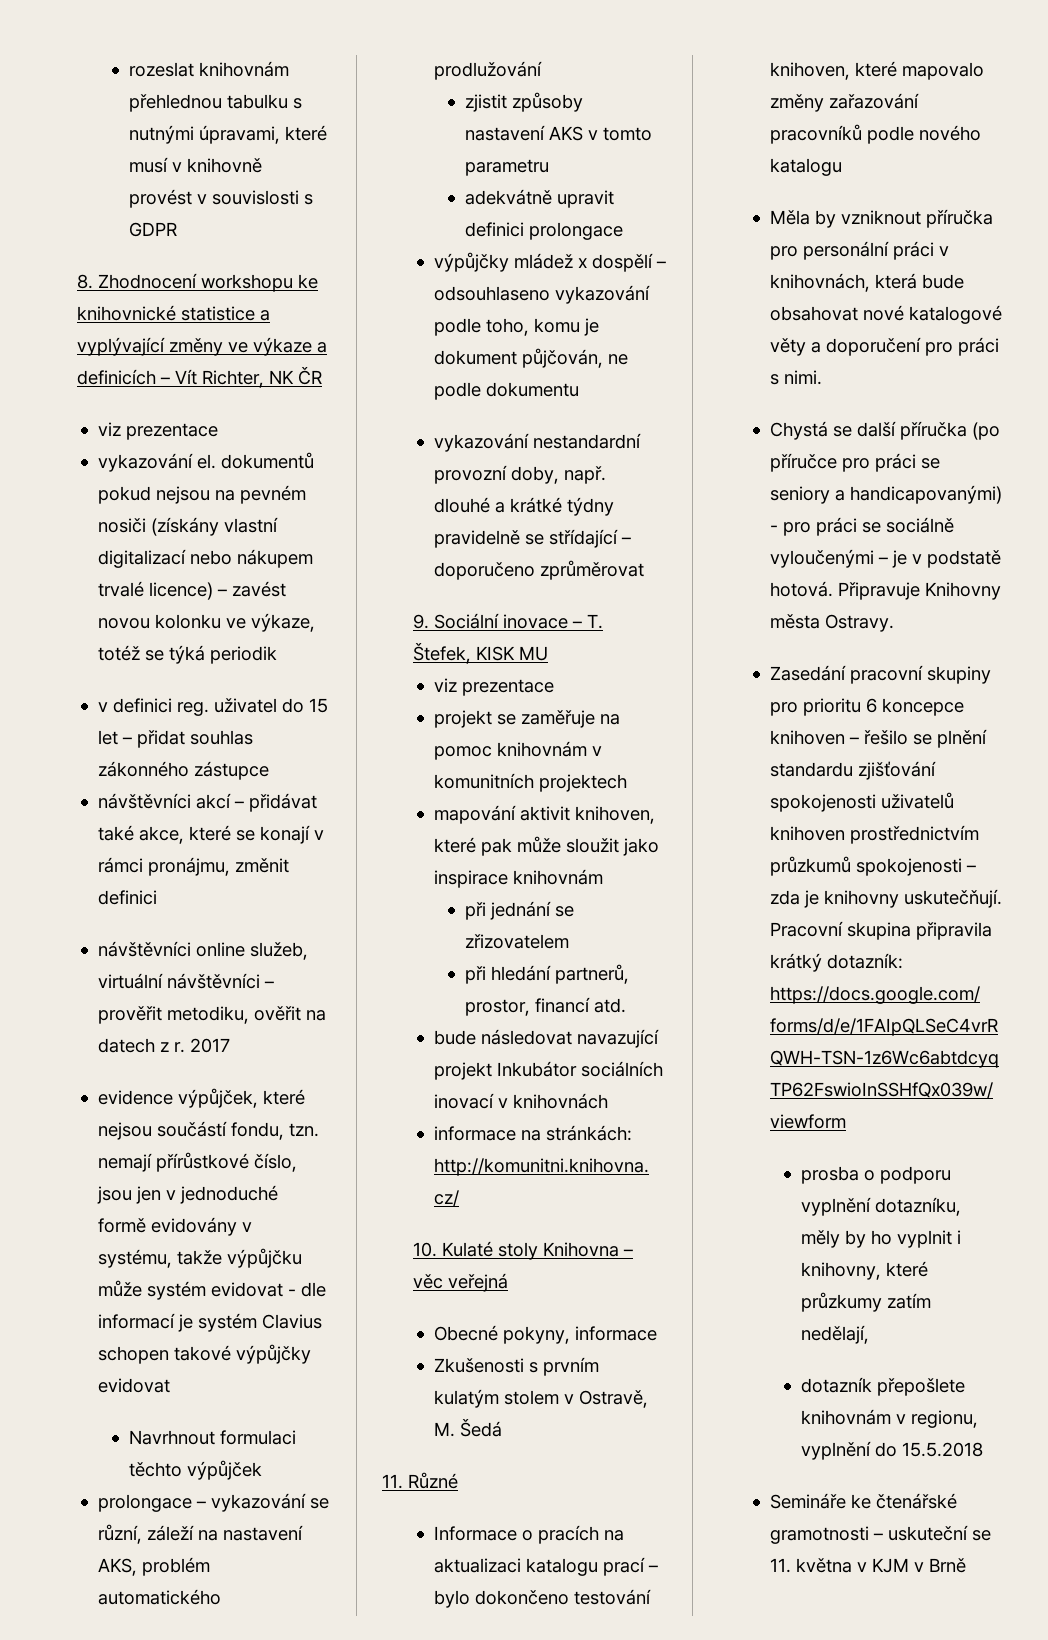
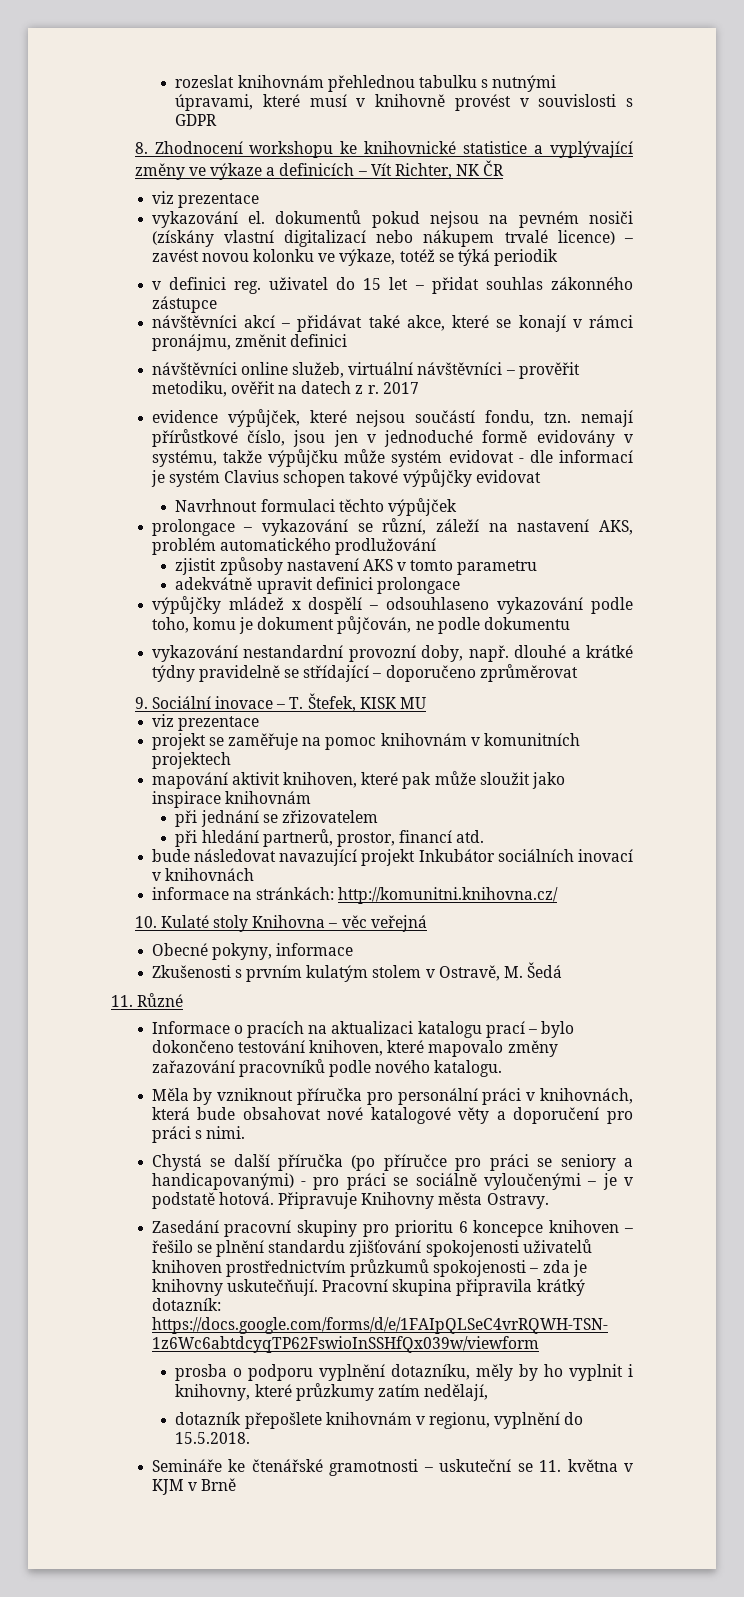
[769,158,842,176] katalogu -> [434,1060,503,1077] katalogu.
[902,1442,984,1457] 15.5.2018 -> [175,1432,251,1444] 15.5.2018.

